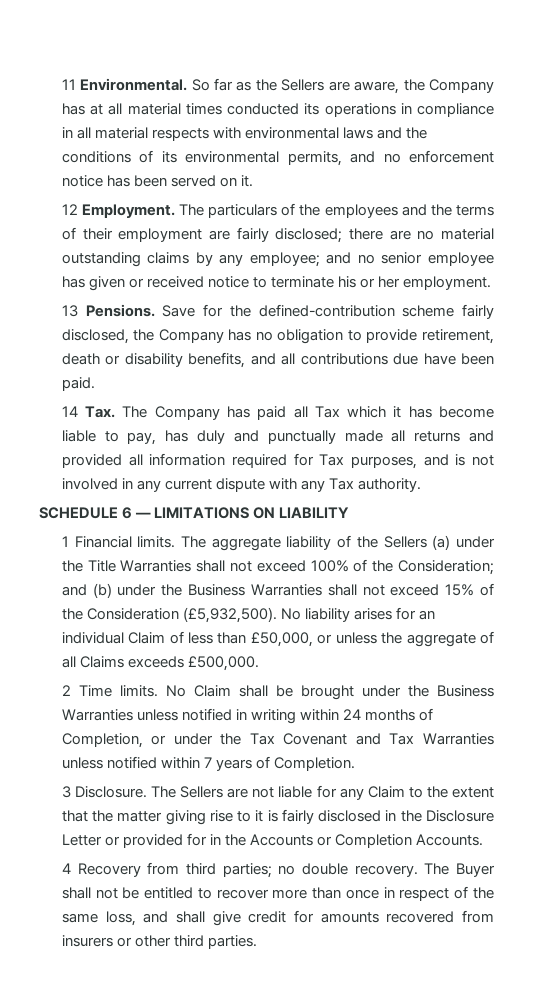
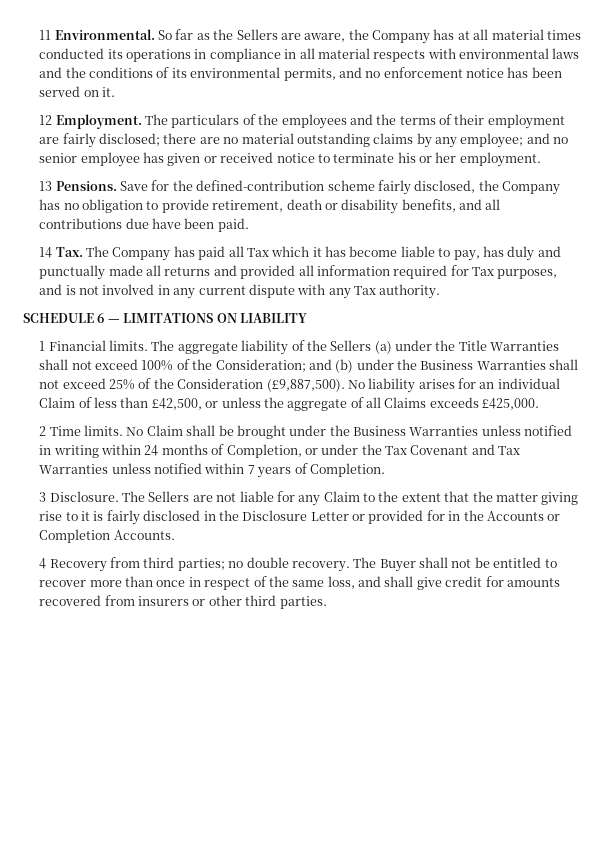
[445,584,475,596] 15% -> [109,379,136,390] 25%
[182,607,277,623] (£5,932,500). -> [266,379,345,392] (£9,887,500).
[250,632,313,647] £50,000, -> [151,398,202,410] £42,500,
[187,656,259,671] £500,000. -> [482,398,540,410] £425,000.

